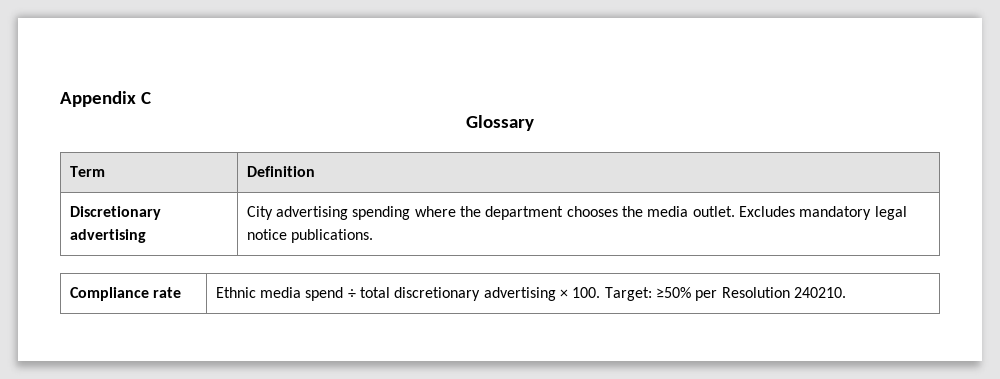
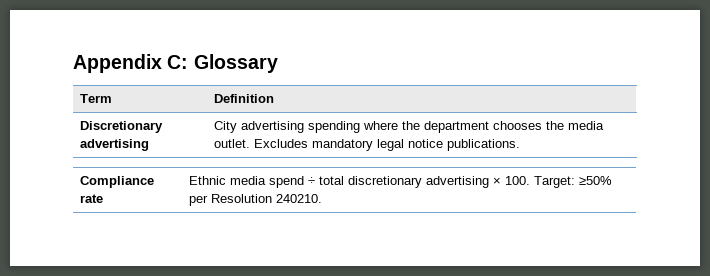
[140,92,151,104] C // -> [167,55,189,69] C:

